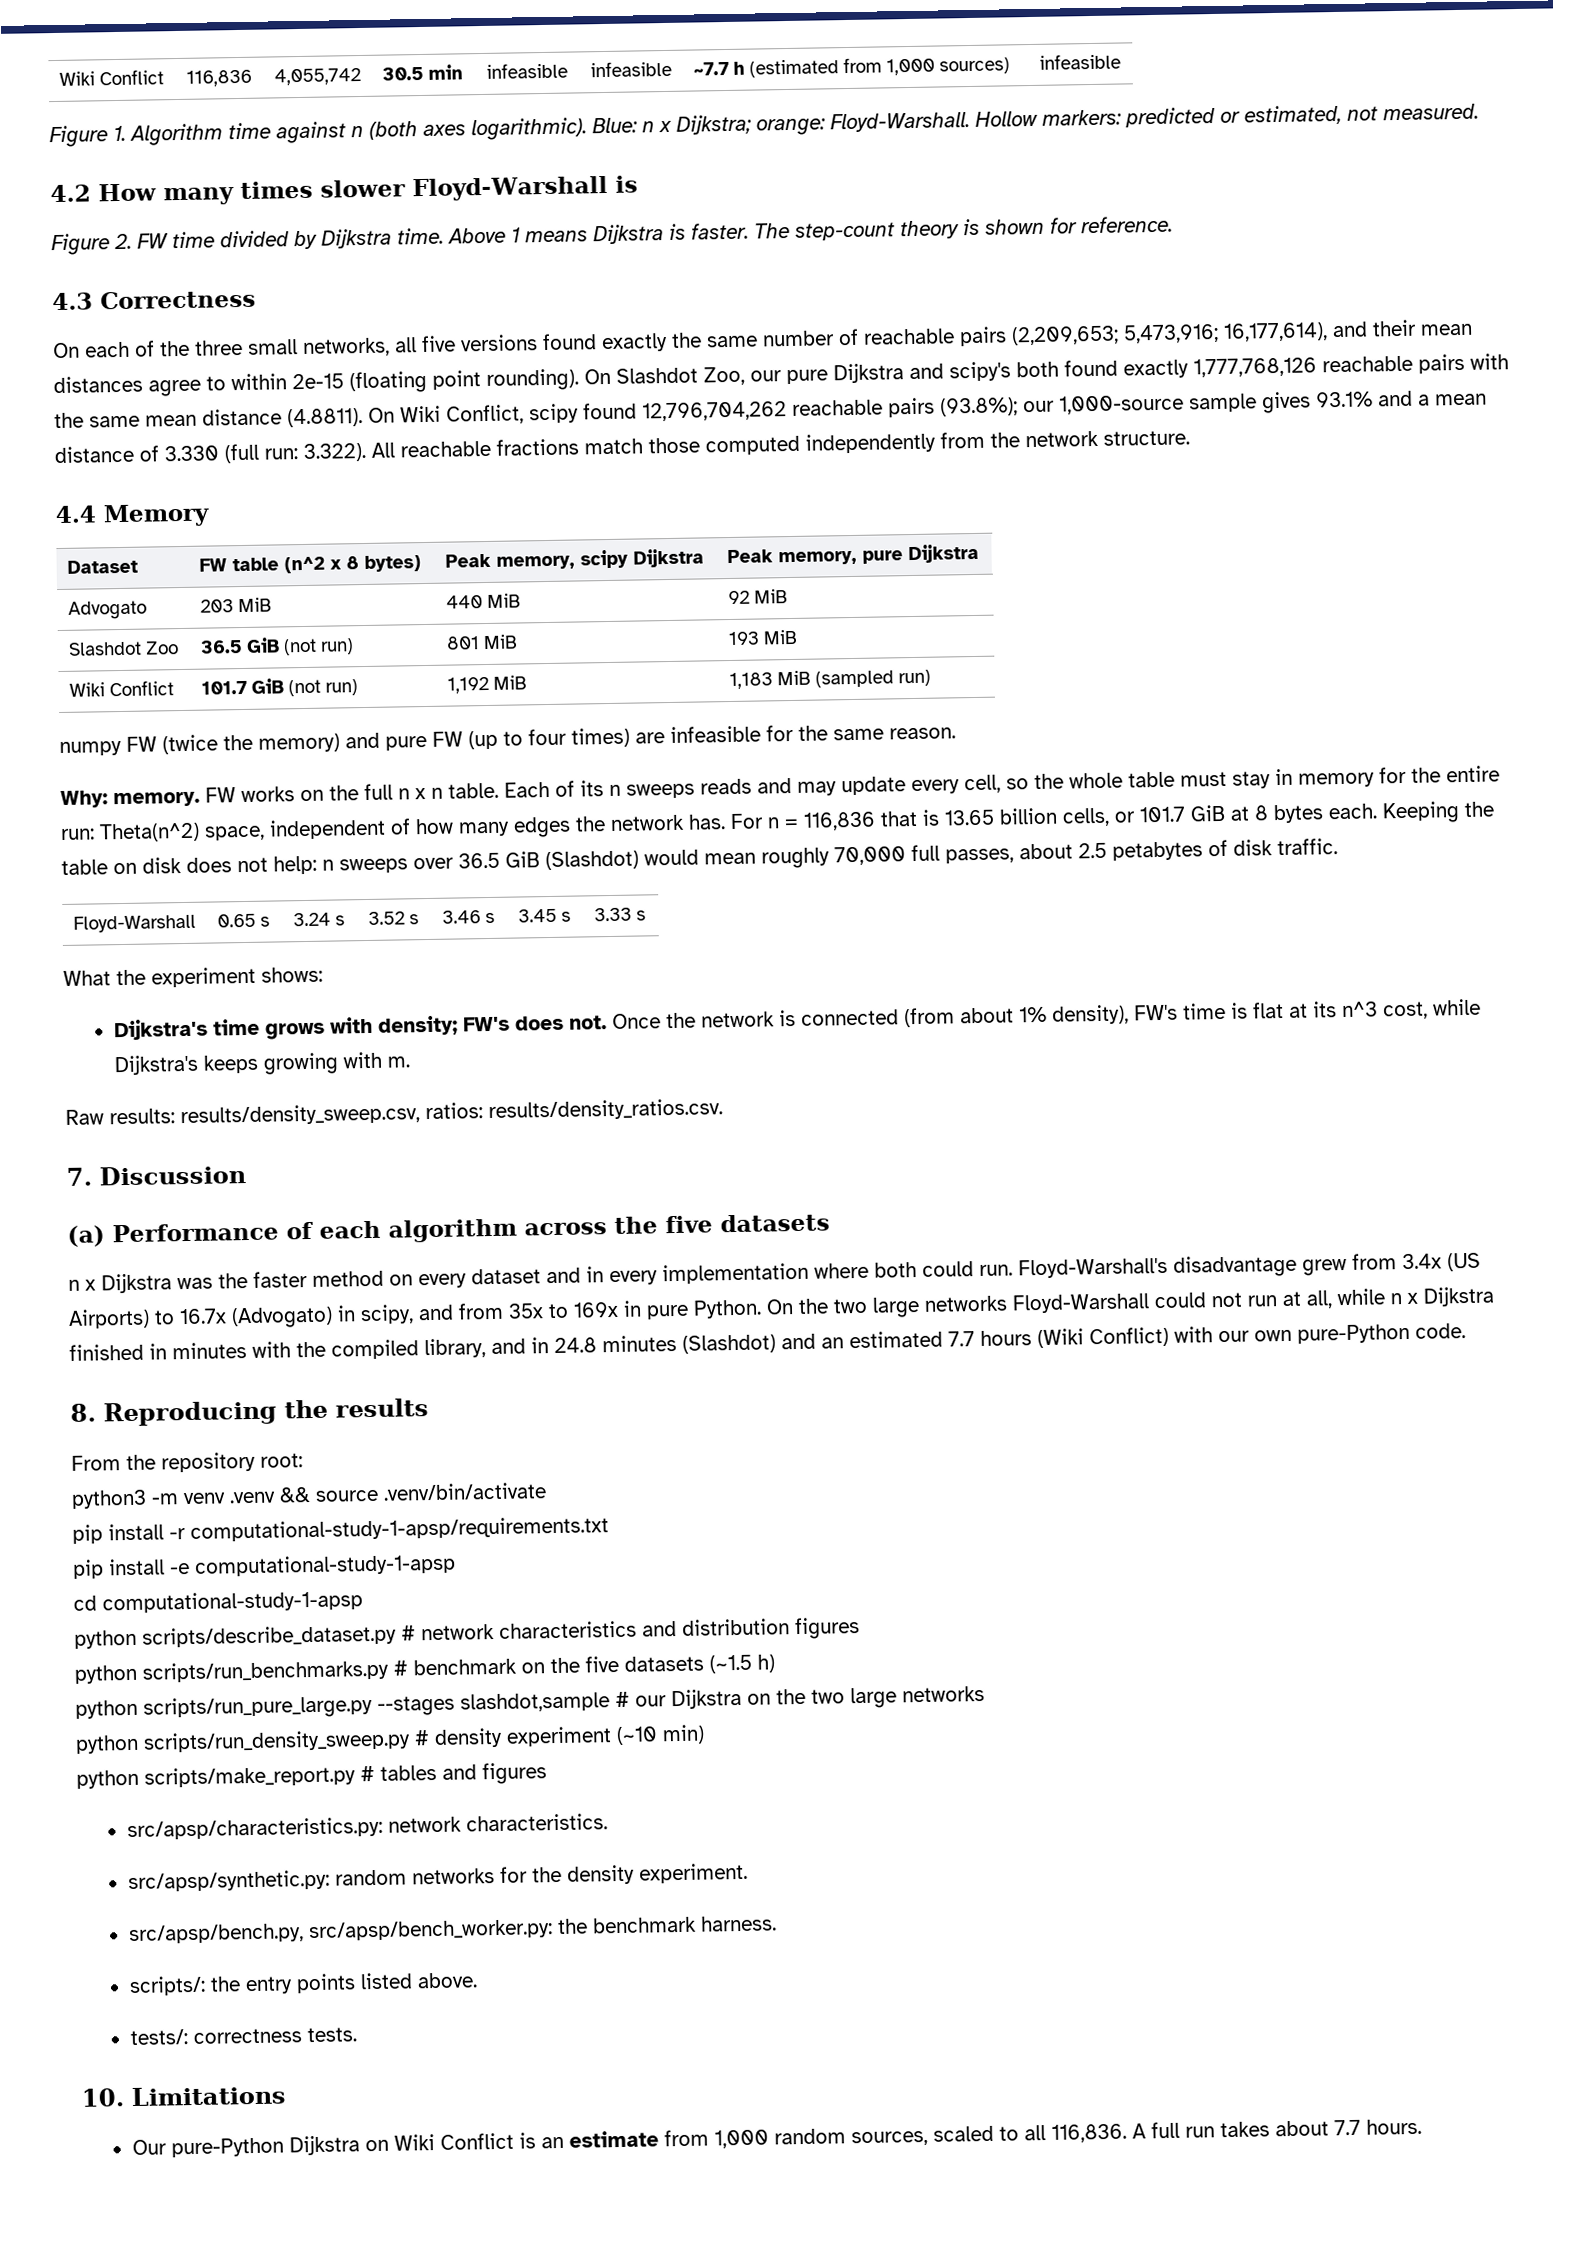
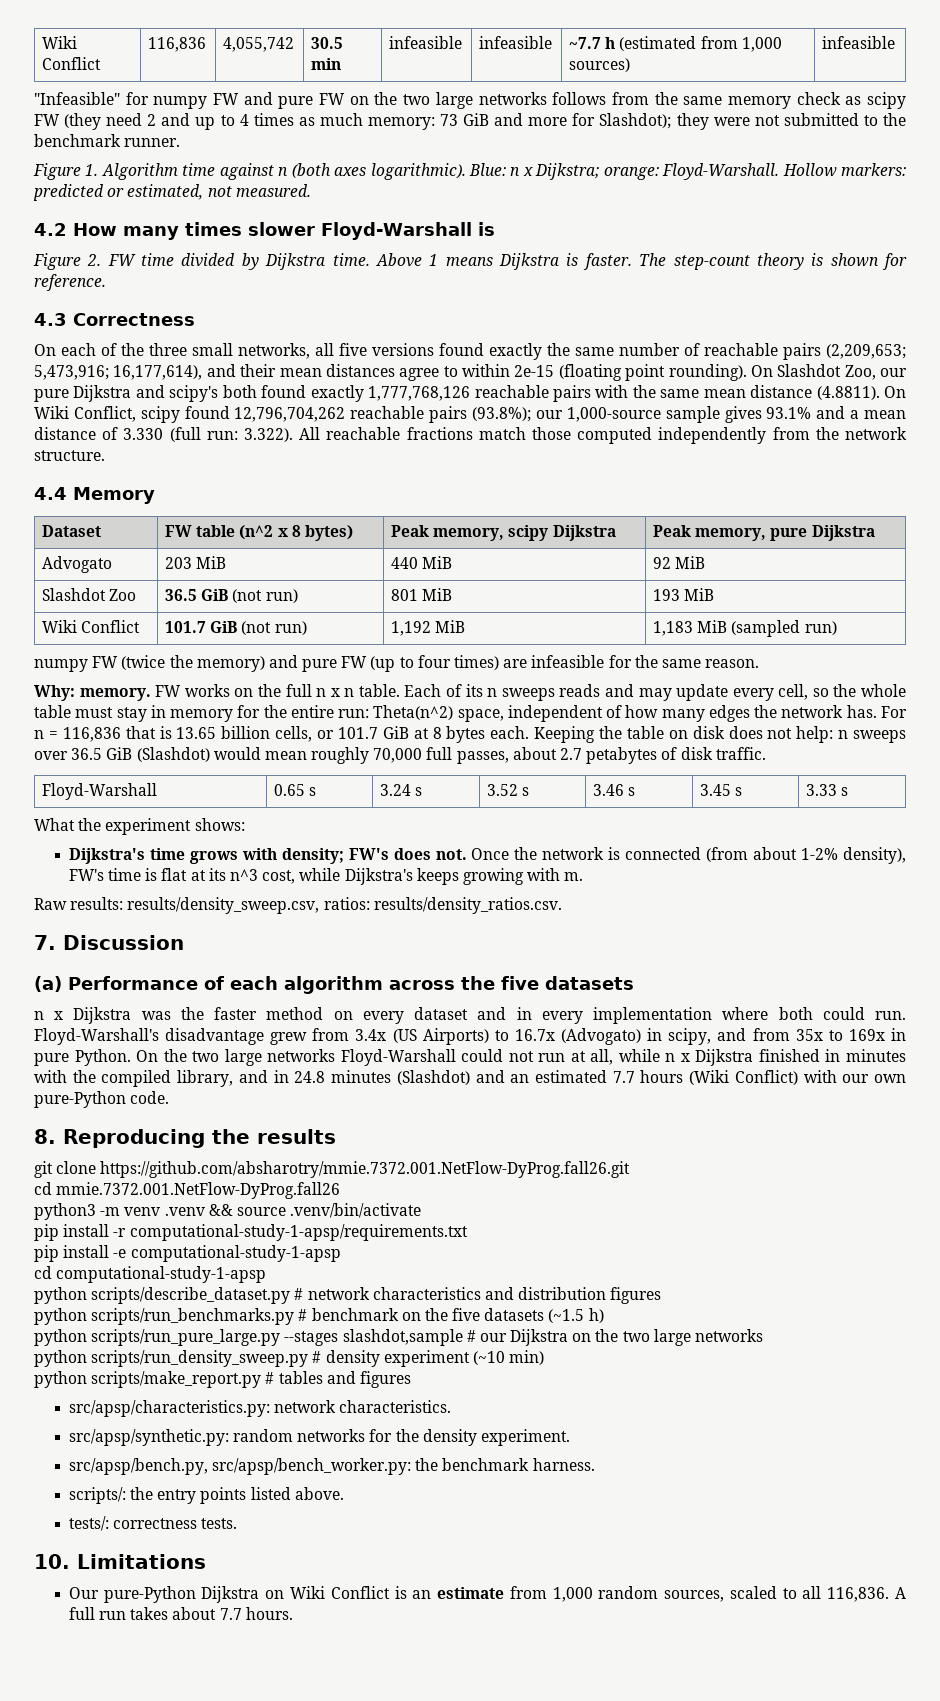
(1121, 61) none -> [34,92,907,109] [34,113,906,130] [34,134,181,147] // "Infeasible" for numpy FW and pure FW on the two large networks follows from the same memory check as scipy FW (they need 2 and up to 4 times as much memory: 73 GiB and more for Slashdot); they were not submitted to the benchmark runner.
[1078,842,1107,859] 2.5 -> [560,748,583,760] 2.7
[1018,1006,1047,1023] 1% -> [801,848,839,860] 1-2%
[71,1451,303,1473] From the repository root: -> [34,1161,631,1178] [34,1182,341,1199] git clone https://github.com/absharotry/mmie.7372.001.NetFlow-DyProg.fall26.git // cd mmie.7372.001.NetFlow-DyProg.fall26

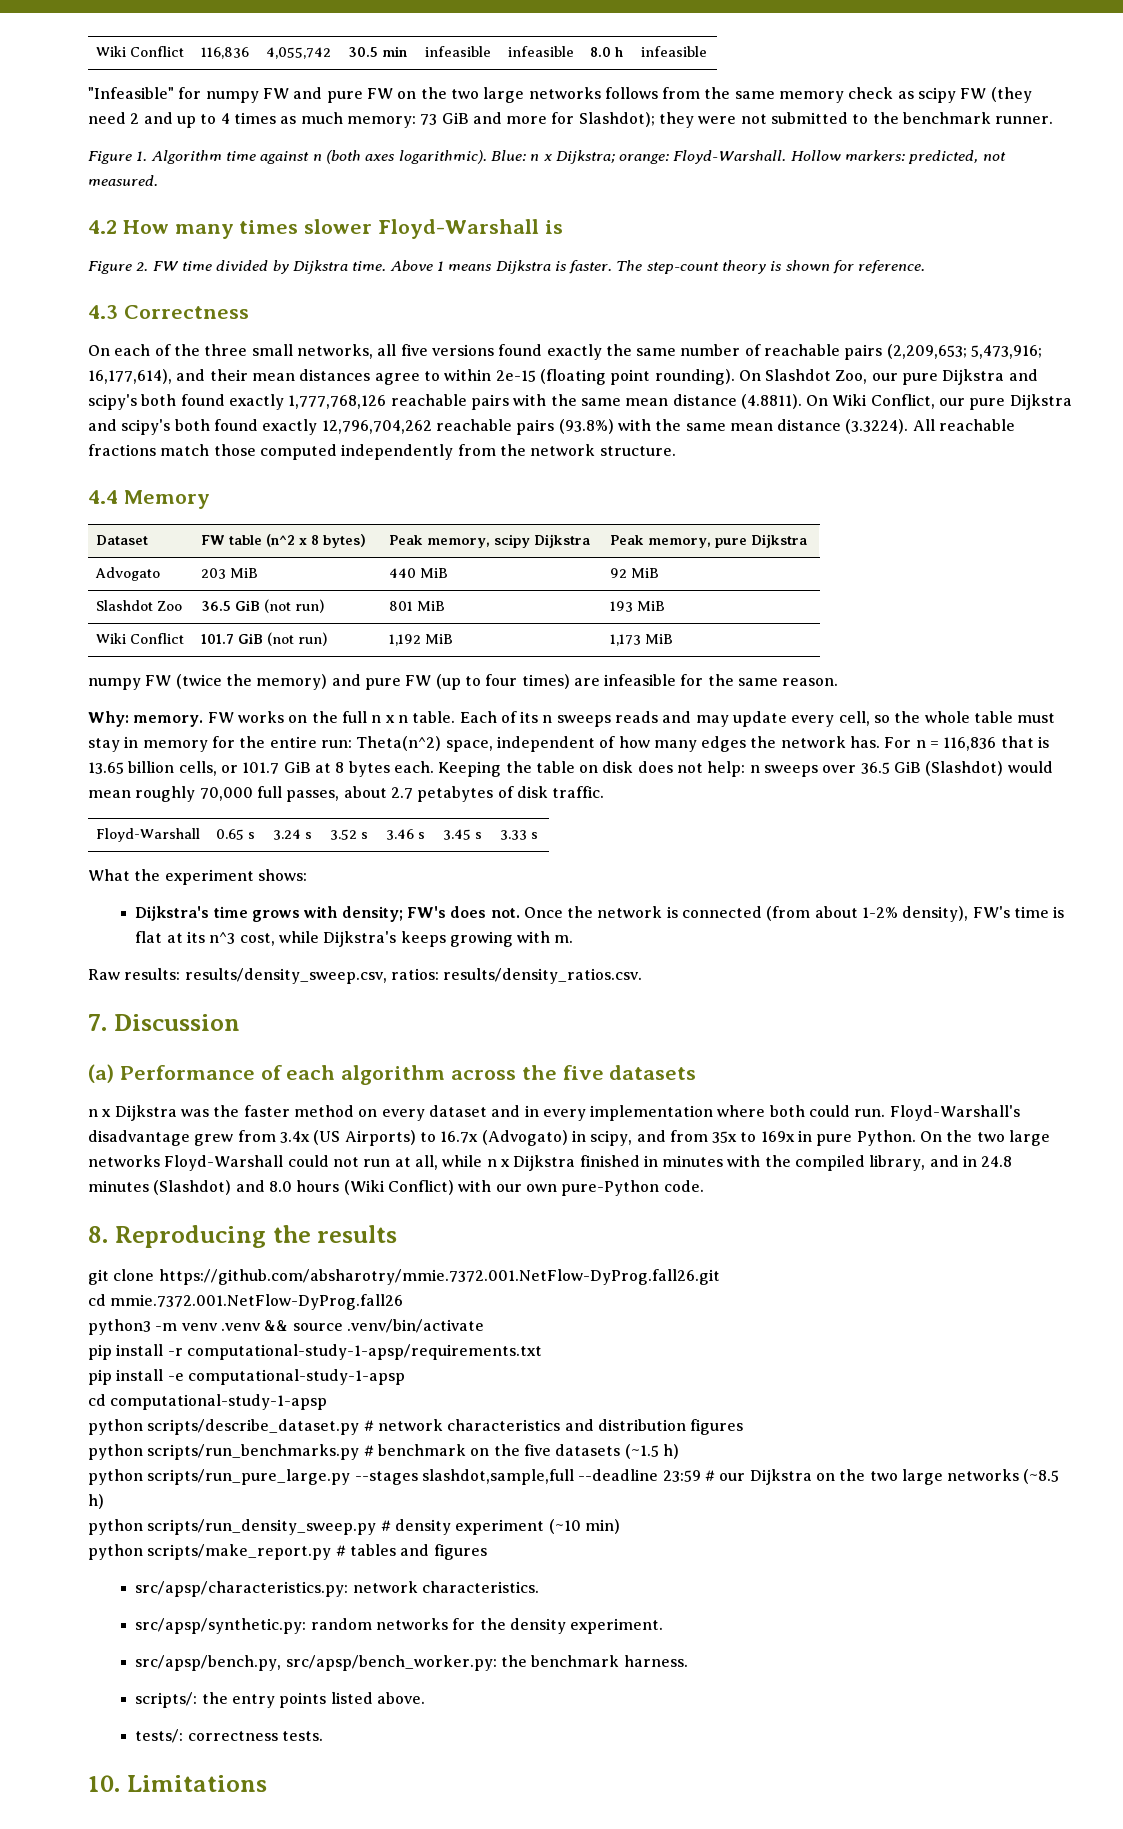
[569,37,602,49] ~7.7 -> [589,47,611,57] 8.0
[619,36,782,52] [569,58,631,72] (estimated from 1,000 sources) -> (623, 52) none
[33,184,204,201] predicted or estimated, -> [908,150,979,164] predicted,
[140,406,907,423] [34,427,293,442] scipy found 12,796,704,262 reachable pairs (93.8%); our 1,000-source sample gives 93.1% and a mean distance of 3.330 (full run: 3.322). -> [939,394,1072,410] [88,419,909,435] our pure Dijkstra and scipy's both found exactly 12,796,704,262 reachable pairs (93.8%) with the same mean distance (3.3224).
[653,620,837,637] 1,183 MiB (sampled run) -> [609,634,673,646] 1,173 MiB
[510,1070,635,1083] an estimated 7.7 -> [268,1181,292,1192] 8.0
[342,1329,463,1346] slashdot,sample -> [421,1469,701,1485] slashdot,sample,full --deadline 23:59
(764, 1335) none -> [1023,1469,1060,1484] [88,1494,104,1509] (~8.5 h)
[68,1586,907,1603] [68,1607,293,1620] // Our pure-Python Dijkstra on Wiki Conflict is an estimate from 1,000 random sources, scaled to all 116,836. A full run takes about 7.7 hours. -> (267, 1783) none

